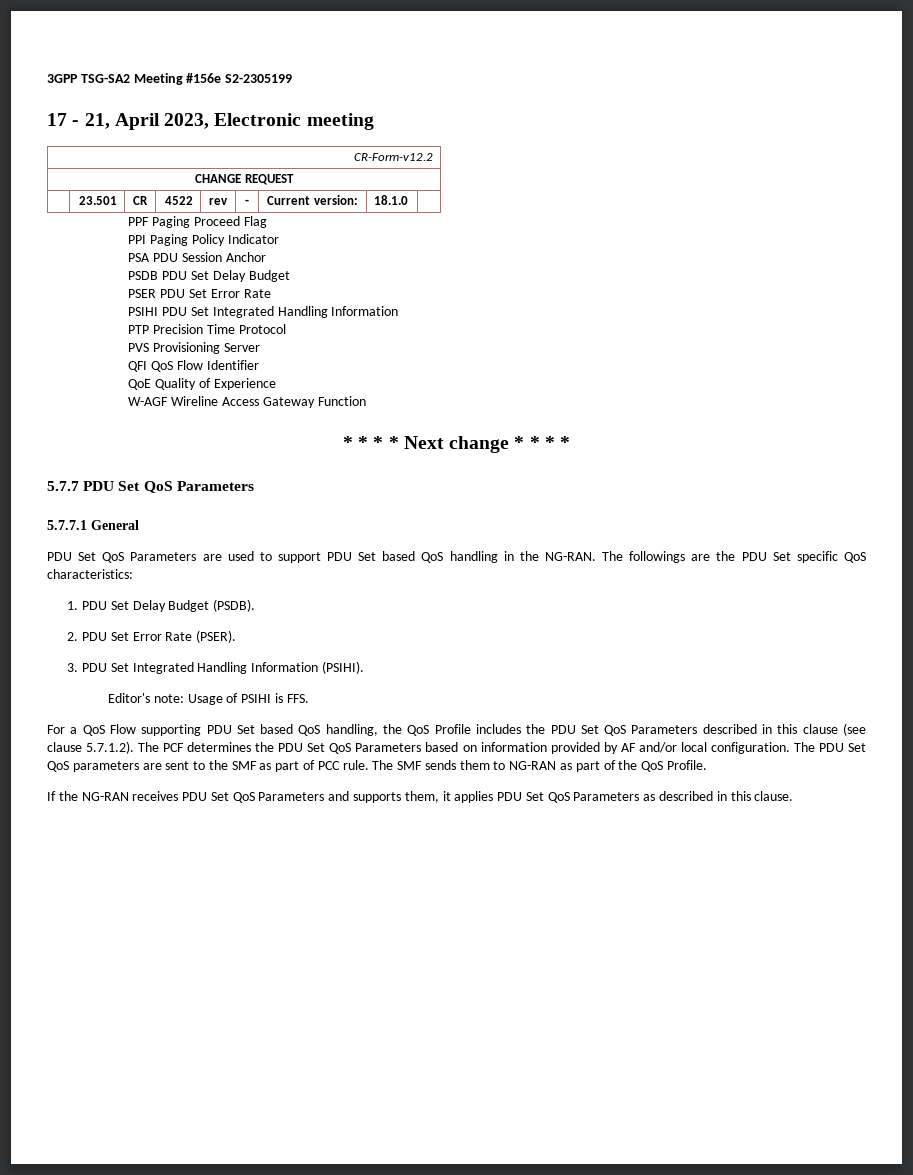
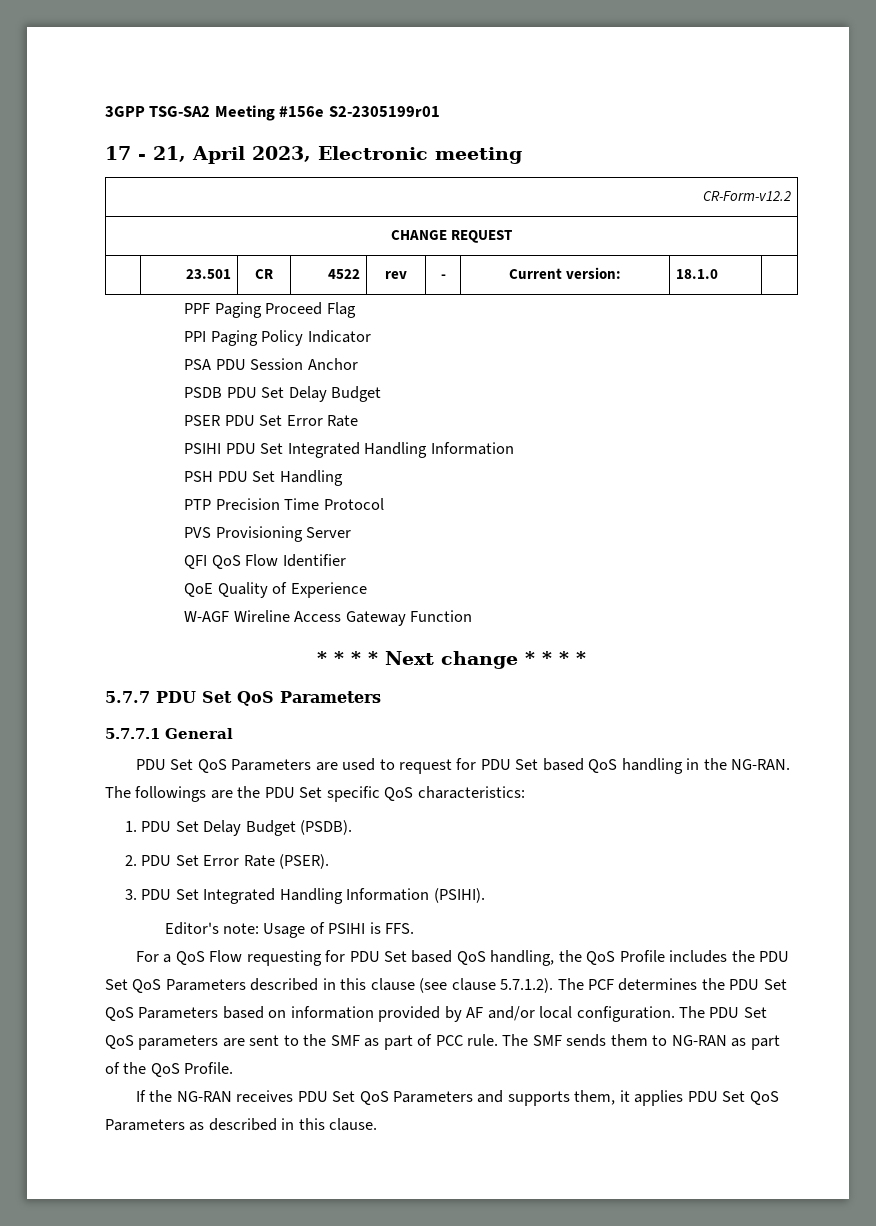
[225,74,293,83] S2-2305199 -> [328,106,440,117] S2-2305199r01
(399, 311) none -> [184,470,343,486] // PSH PDU Set Handling
[277,552,321,563] support -> [398,758,477,774] request for
[141,724,202,736] supporting -> [246,950,346,966] requesting for

